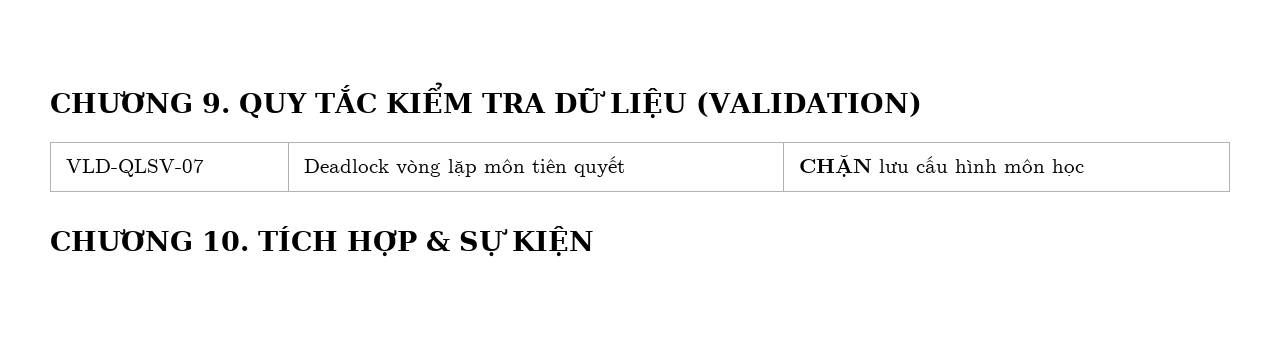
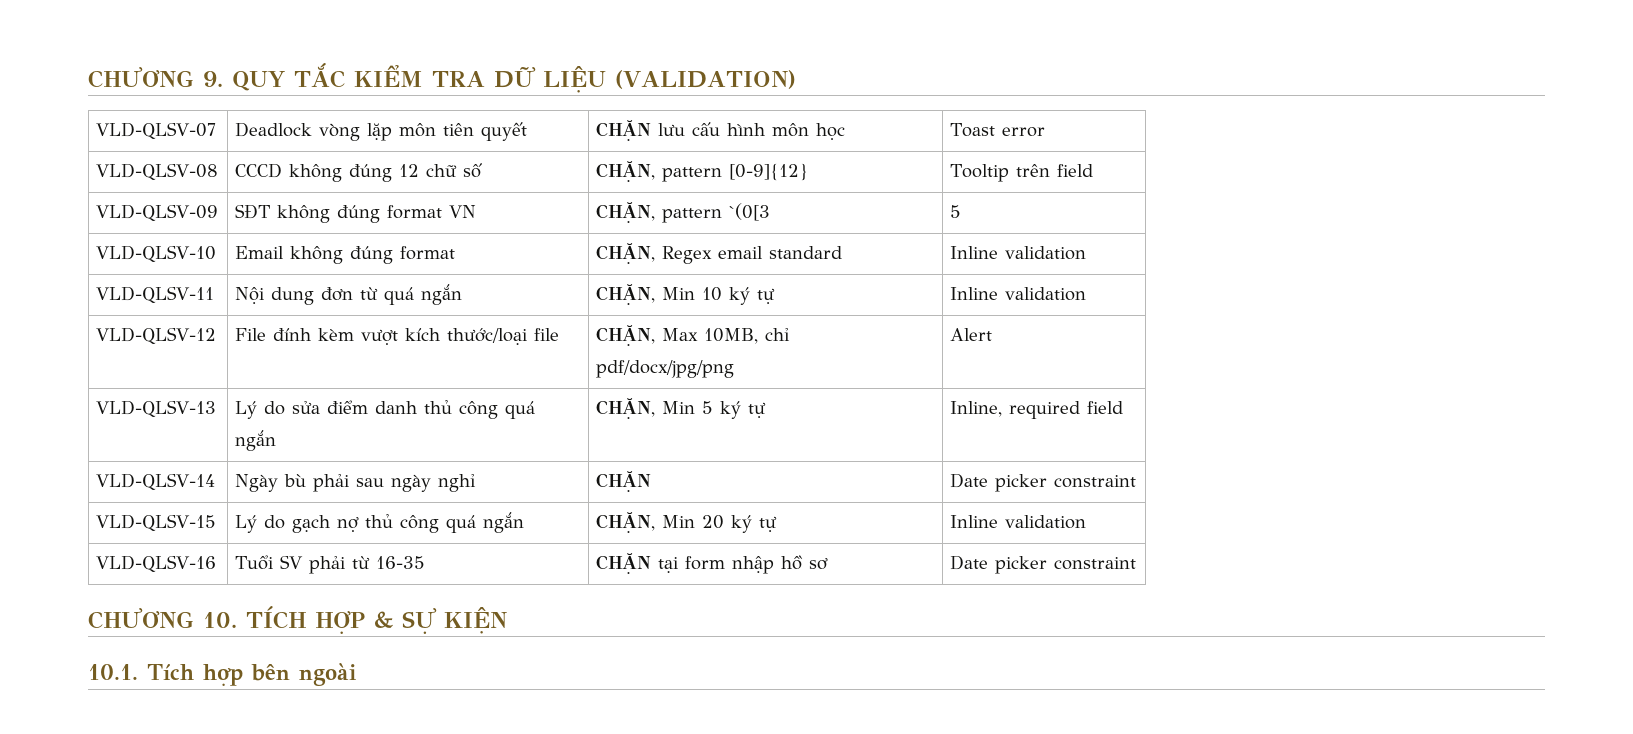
(1084, 167) none -> [950,123,1046,137] [96,163,219,181] [235,163,483,182] [596,161,809,182] [950,164,1094,182] [96,204,219,222] [235,204,477,223] [596,202,771,223] [950,205,962,218] [96,245,217,263] [235,246,456,264] [596,243,843,264] [950,246,1087,260] [96,286,215,304] [235,284,463,305] [596,284,776,305] [950,287,1087,301] [96,327,217,345] [235,328,560,345] [596,325,791,346] [596,360,735,378] [950,328,993,341] [96,400,217,418] [235,400,536,419] [235,430,277,451] [596,398,767,419] [950,401,1124,419] [96,473,216,491] [235,474,477,492] [596,471,652,492] [950,473,1137,492] [96,514,217,532] [235,512,525,533] [596,512,778,533] [950,515,1087,529] [96,555,217,573] [235,555,426,574] [596,553,829,574] [950,555,1137,574] | Toast error // VLD-QLSV-08 | CCCD không đúng 12 chữ số | CHẶN, pattern [0-9]{12} | Tooltip trên field // VLD-QLSV-09 | SĐT không đúng format VN | CHẶN, pattern `(0[3 | 5 // VLD-QLSV-10 | Email không đúng format | CHẶN, Regex email standard | Inline validation // VLD-QLSV-11 | Nội dung đơn từ quá ngắn | CHẶN, Min 10 ký tự | Inline validation // VLD-QLSV-12 | File đính kèm vượt kích thước/loại file | CHẶN, Max 10MB, chỉ pdf/docx/jpg/png | Alert // VLD-QLSV-13 | Lý do sửa điểm danh thủ công quá ngắn | CHẶN, Min 5 ký tự | Inline, required field // VLD-QLSV-14 | Ngày bù phải sau ngày nghỉ | CHẶN | Date picker constraint // VLD-QLSV-15 | Lý do gạch nợ thủ công quá ngắn | CHẶN, Min 20 ký tự | Inline validation // VLD-QLSV-16 | Tuổi SV phải từ 16-35 | CHẶN tại form nhập hồ sơ | Date picker constraint
(594, 241) none -> [88,663,356,686] // 10.1. Tích hợp bên ngoài

